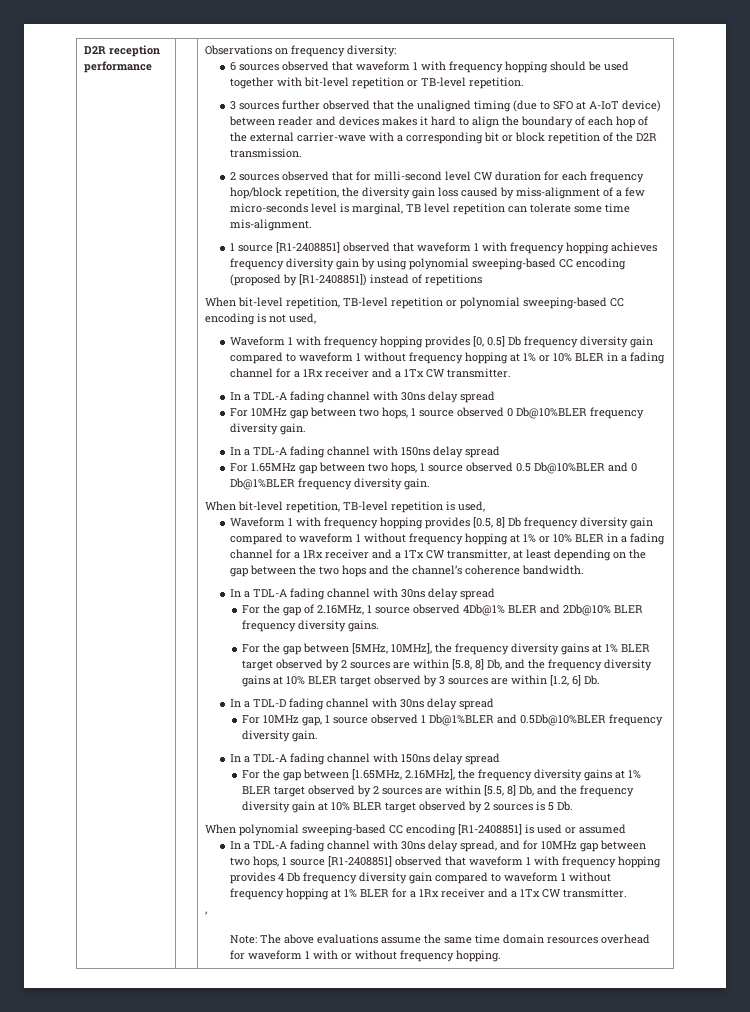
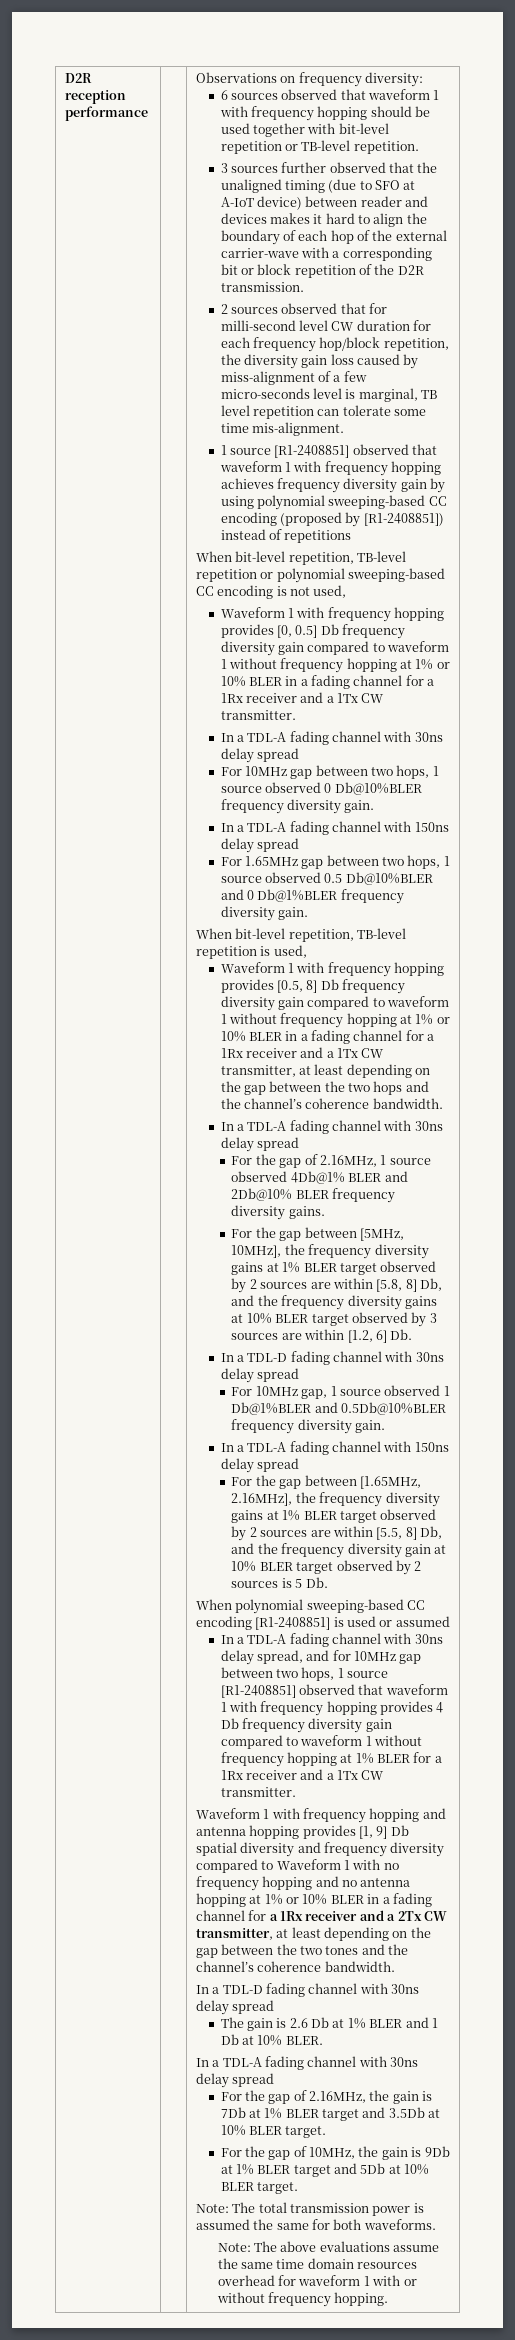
[205,911,208,920] ’ -> [195,1808,446,1823] [195,1825,409,1839] [195,1842,445,1857] [195,1859,399,1873] [195,1876,411,1891] [195,1893,432,1907] [195,1910,447,1921] [195,1927,431,1941] [195,1944,409,1958] [195,1961,395,1972] [195,1983,420,1997] [195,2000,275,2015] [220,2017,438,2031] [220,2034,323,2046] [195,2056,419,2070] [195,2073,275,2088] [220,2090,433,2104] [220,2107,441,2121] [220,2125,327,2138] [220,2146,450,2160] [220,2163,430,2177] [220,2182,298,2194] [195,2202,424,2216] [195,2219,436,2230] Waveform 1 with frequency hopping and antenna hopping provides [1, 9] Db spatial diversity and frequency diversity compared to Waveform 1 with no frequency hopping and no antenna hopping at 1% or 10% BLER in a fading channel for a 1Rx receiver and a 2Tx CW transmitter, at least depending on the gap between the two tones and the channel’s coherence bandwidth. // In a TDL-D fading channel with 30ns delay spread // The gain is 2.6 Db at 1% BLER and 1 Db at 10% BLER. // In a TDL-A fading channel with 30ns delay spread // For the gap of 2.16MHz, the gain is 7Db at 1% BLER target and 3.5Db at 10% BLER target. // For the gap of 10MHz, the gain is 9Db at 1% BLER target and 5Db at 10% BLER target. // Note: The total transmission power is assumed the same for both waveforms.

